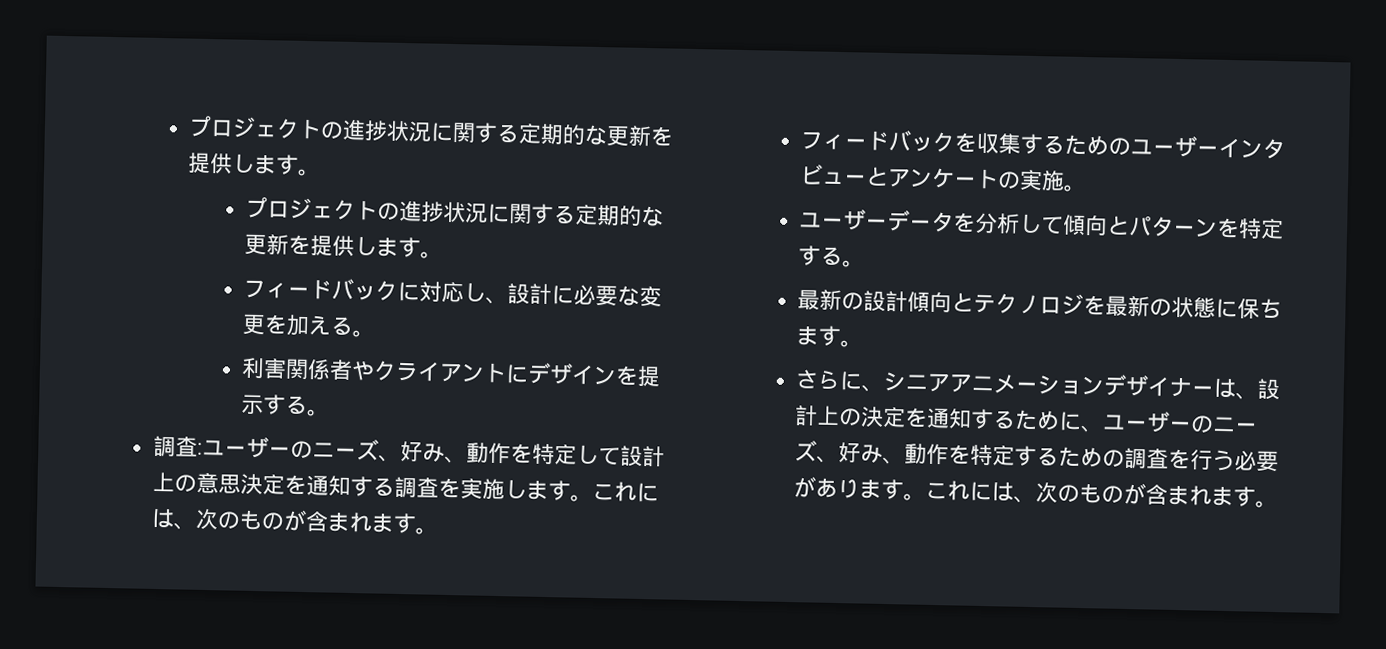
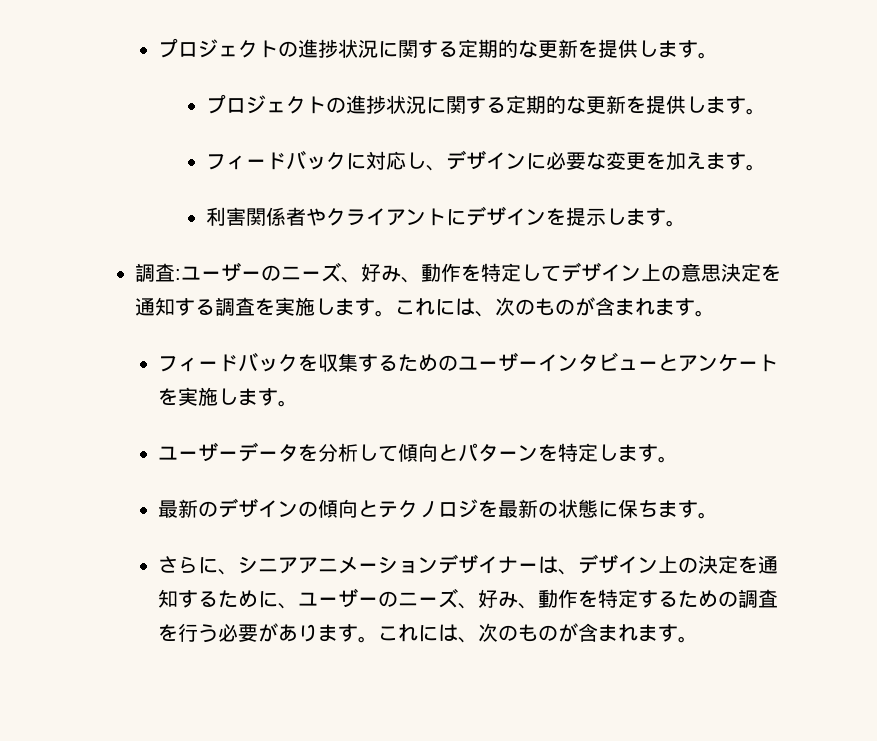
[507,283,553,305] 設計 -> [445,150,526,170] デザイン
[330,316,355,337] る -> [705,152,746,170] ます
[263,394,309,416] する -> [605,208,666,226] します
[619,445,665,467] 設計 -> [560,262,641,282] デザイン
[996,169,1065,191] の実施 -> [158,387,279,406] を実施します
[797,245,843,267] する -> [598,444,659,462] します
[862,290,908,312] 設計 -> [218,498,319,518] デザインの
[1256,378,1281,401] [793,405,818,426] 設計 -> [578,554,659,574] デザイン

